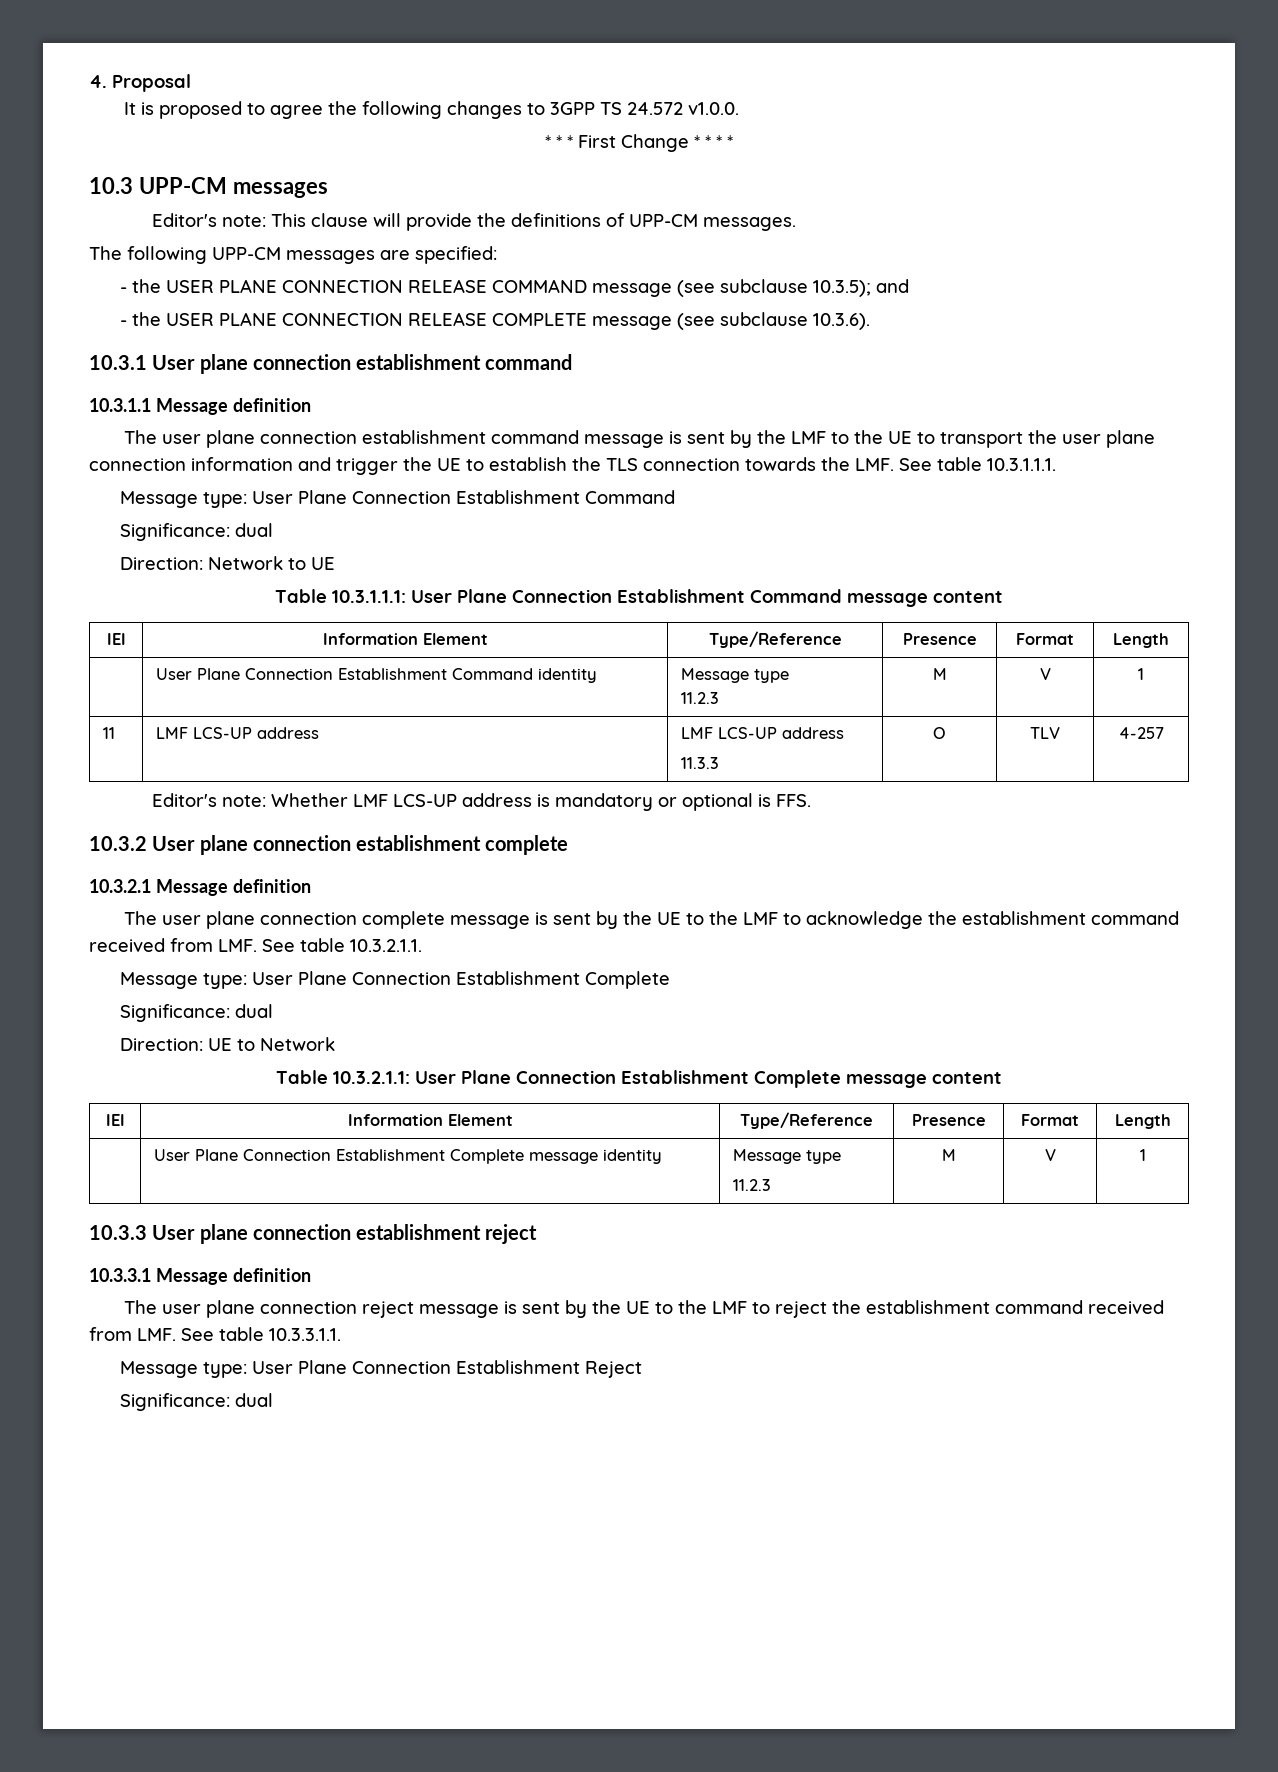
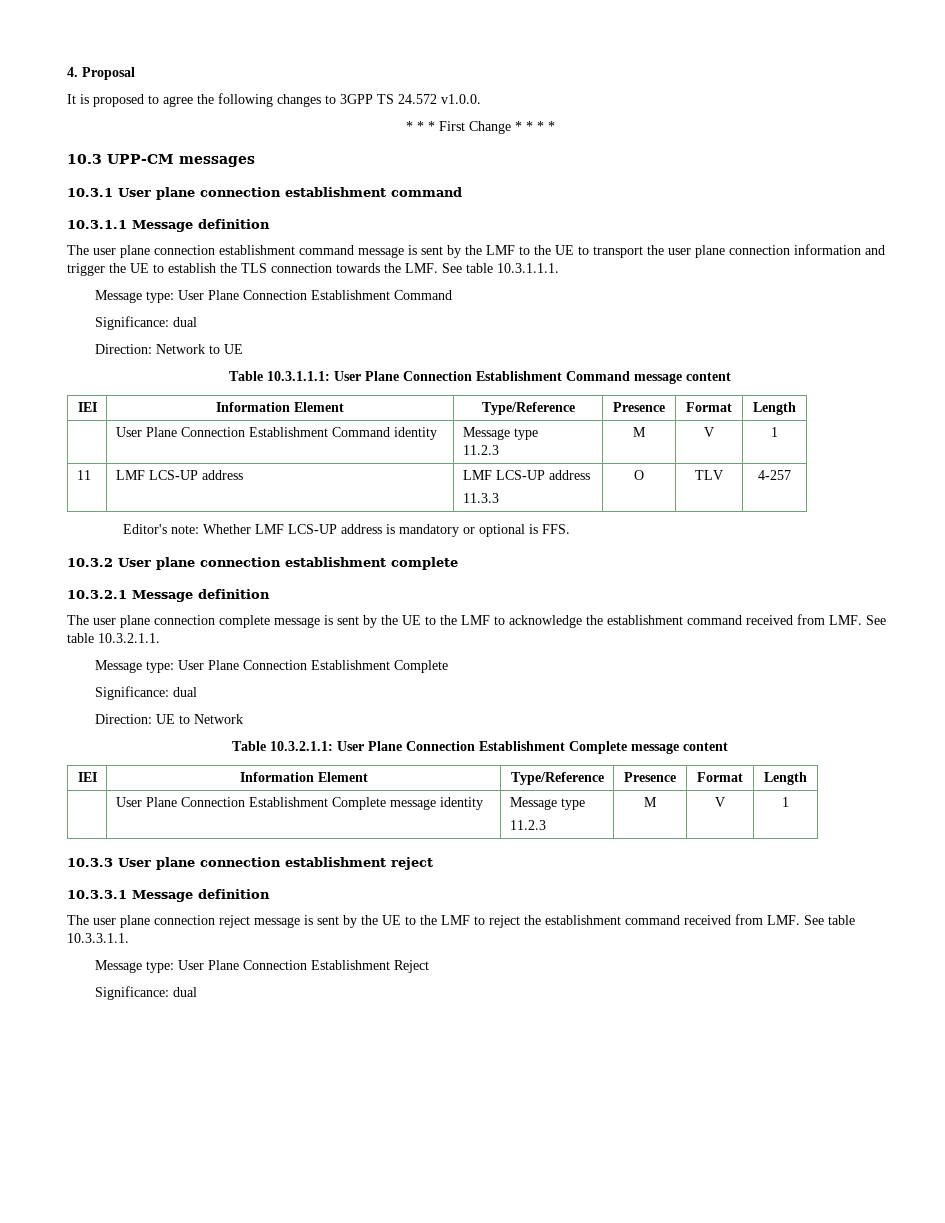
[151,213,796,231] [89,246,497,264] [120,279,910,297] [120,312,871,330] // Editor's note: This clause will provide the definitions of UPP-CM messages. // The following UPP-CM messages are specified: // - the USER PLANE CONNECTION RELEASE COMMAND message (see subclause 10.3.5); and // - the USER PLANE CONNECTION RELEASE COMPLETE message (see subclause 10.3.6). -> (255, 161) none

